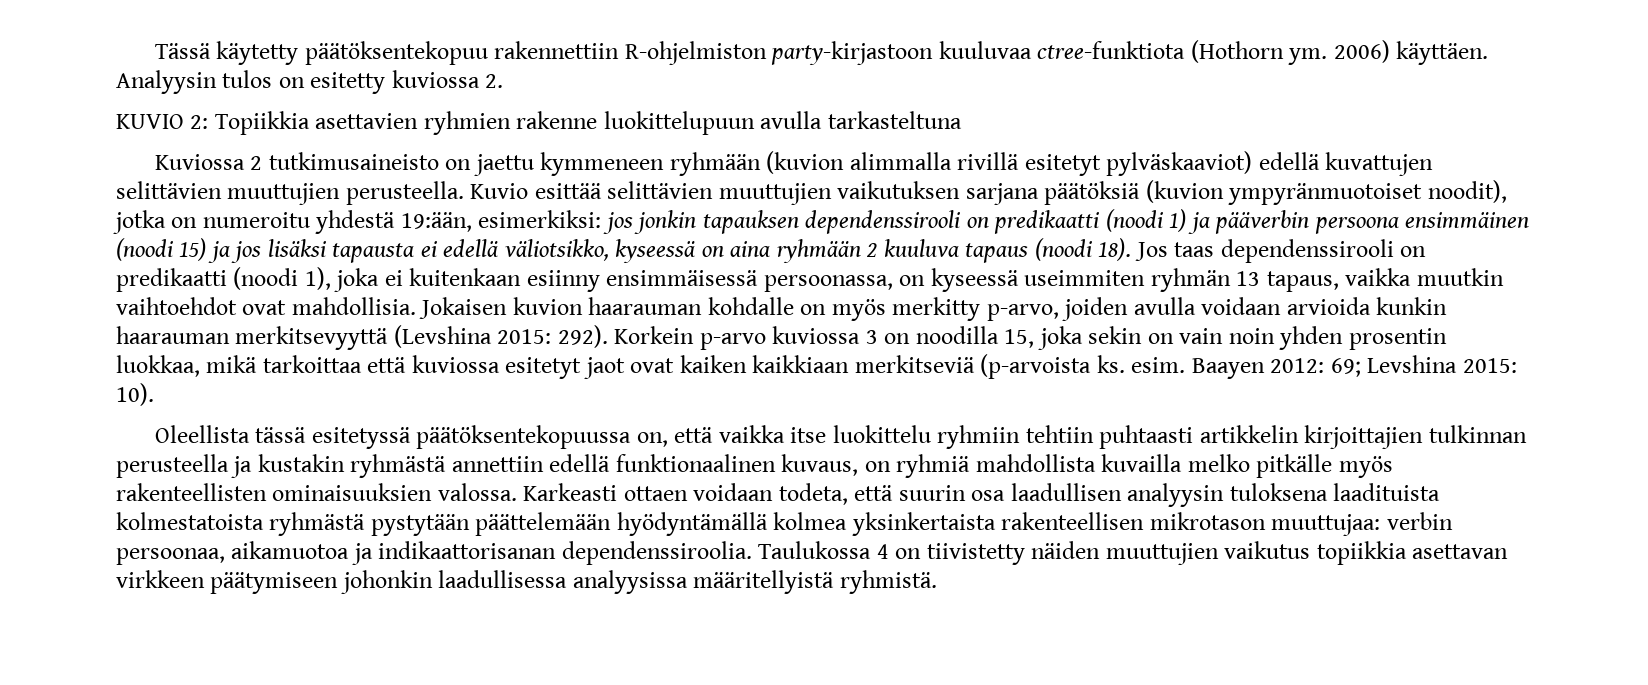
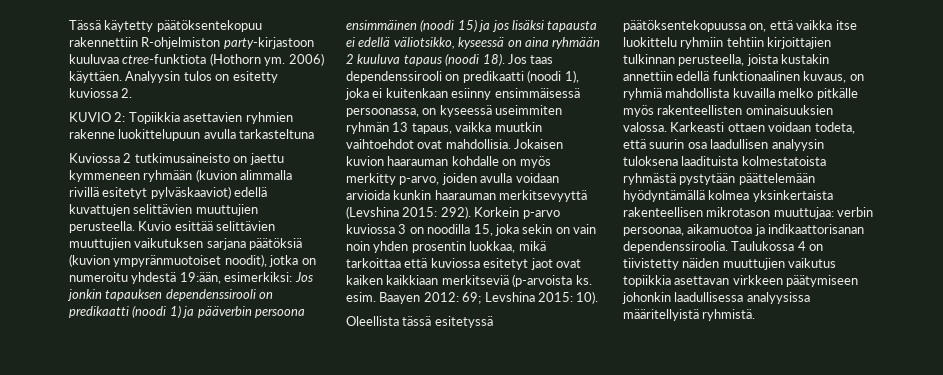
[602,212,633,234] jos -> [294,272,313,282] Jos
[1099,425,1527,449] [116,454,447,478] puhtaasti artikkelin kirjoittajien tulkinnan perusteella ja kustakin ryhmästä -> [767,37,832,49] [623,54,830,66] kirjoittajien tulkinnan perusteella, joista kustakin

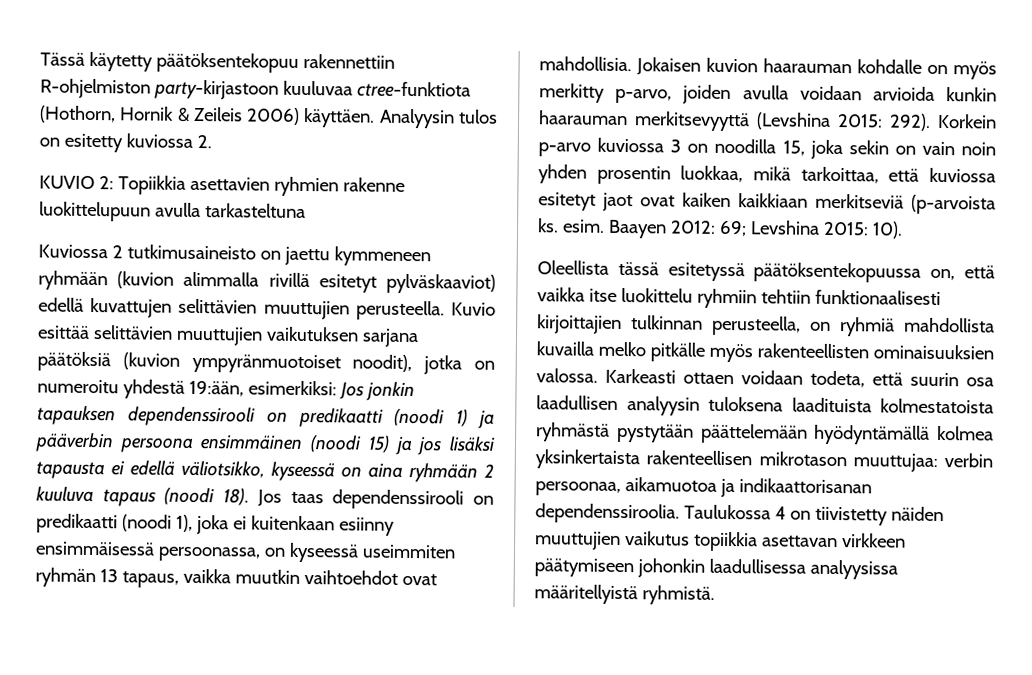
[209,53,286,66] (Hothorn ym. -> [40,105,243,124] (Hothorn, Hornik & Zeileis
[346,258,401,268] tarkoittaa -> [800,166,879,184] tarkoittaa,
(764, 42) none -> [814,289,941,305] funktionaalisesti
[746,54,830,66] [623,71,847,83] joista kustakin annettiin edellä funktionaalinen kuvaus, -> (801, 325) none

